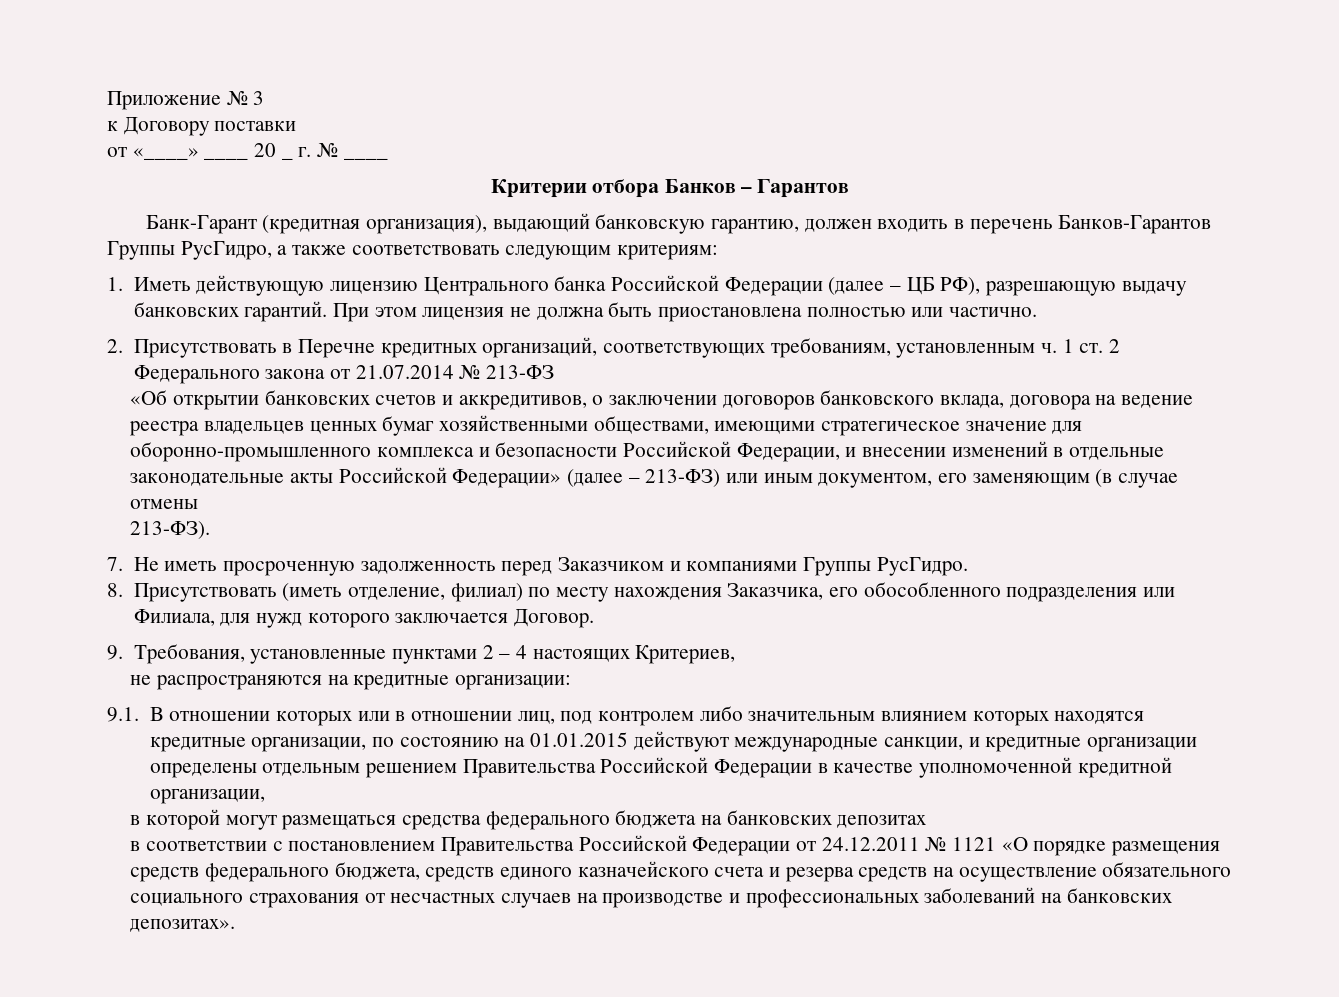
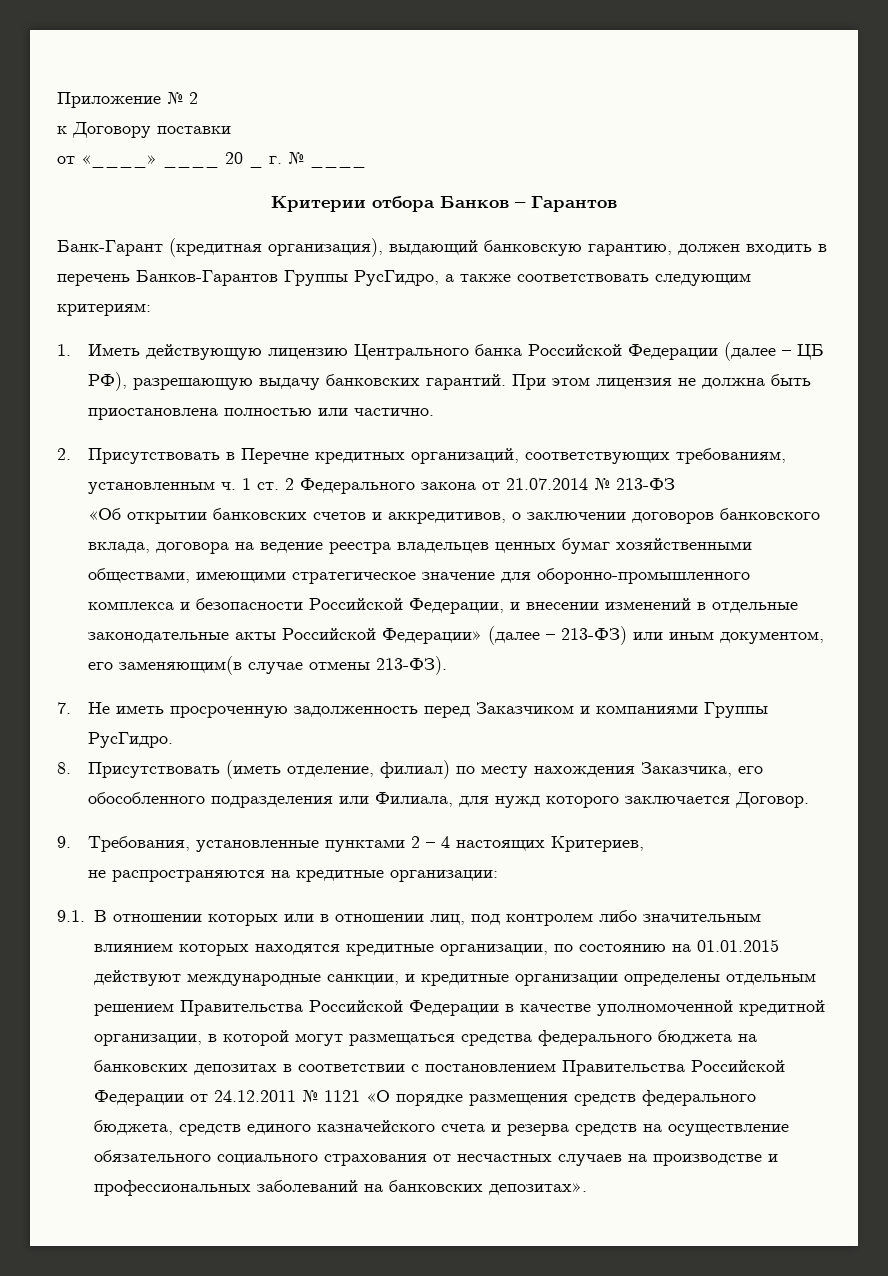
[253,91,265,105] 3 -> [189,92,198,104] 2
[972,469,1113,487] заменяющим (в -> [118,656,242,675] заменяющим(в
(199, 504) // -> (370, 665) none
(265, 796) // -> (202, 1040) none
(927, 821) // -> (277, 1069) none

